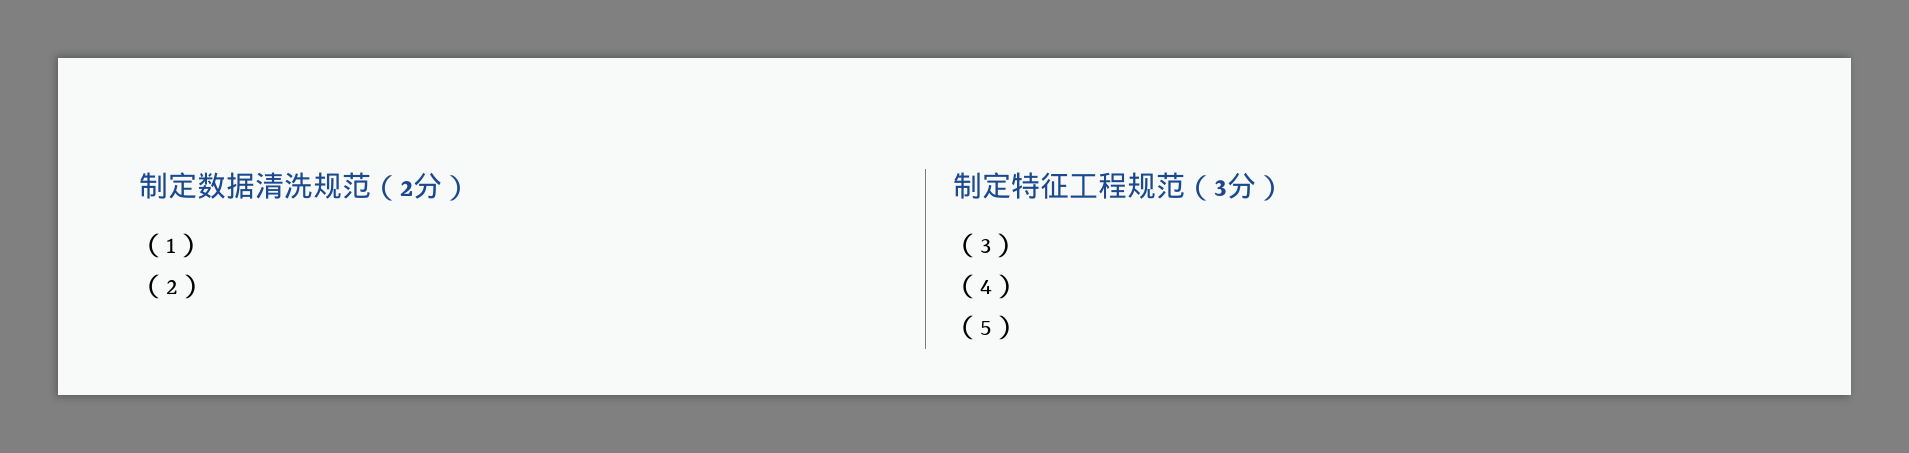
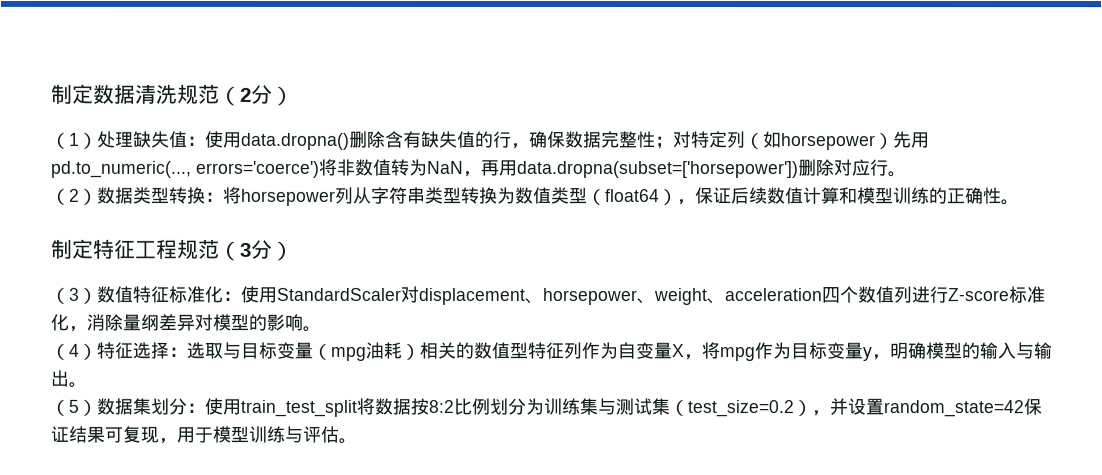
[139,274,205,299] // （2） -> [97,130,930,151] [51,158,907,179] [51,186,1020,206] 处理缺失值：使用data.dropna()删除含有缺失值的行，确保数据完整性；对特定列（如horsepower）先用pd.to_numeric(..., errors='coerce')将非数值转为NaN，再用data.dropna(subset=['horsepower'])删除对应行。 // （2）数据类型转换：将horsepower列从字符串类型转换为数值类型（float64），保证后续数值计算和模型训练的正确性。
[953,274,1019,299] [953,315,1019,340] // （4） // （5） -> [96,285,1045,306] [50,313,321,332] [50,341,1052,362] [50,369,87,388] [50,397,1042,418] [50,425,357,444] 数值特征标准化：使用StandardScaler对displacement、horsepower、weight、acceleration四个数值列进行Z-score标准化，消除量纲差异对模型的影响。 // （4）特征选择：选取与目标变量（mpg油耗）相关的数值型特征列作为自变量X，将mpg作为目标变量y，明确模型的输入与输出。 // （5）数据集划分：使用train_test_split将数据按8:2比例划分为训练集与测试集（test_size=0.2），并设置random_state=42保证结果可复现，用于模型训练与评估。

